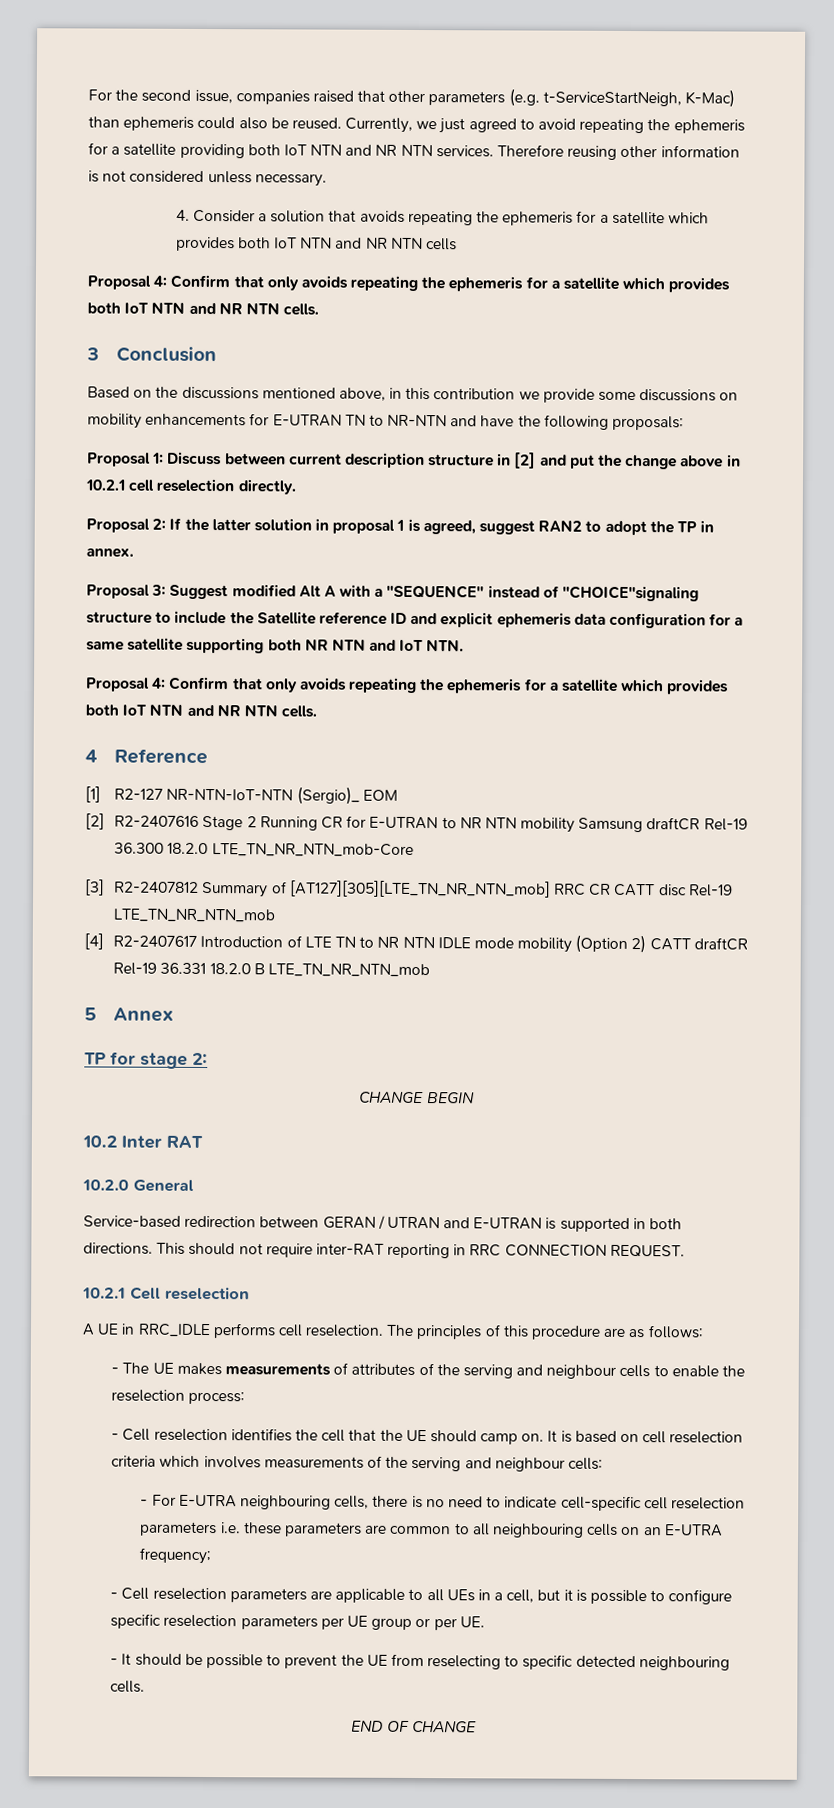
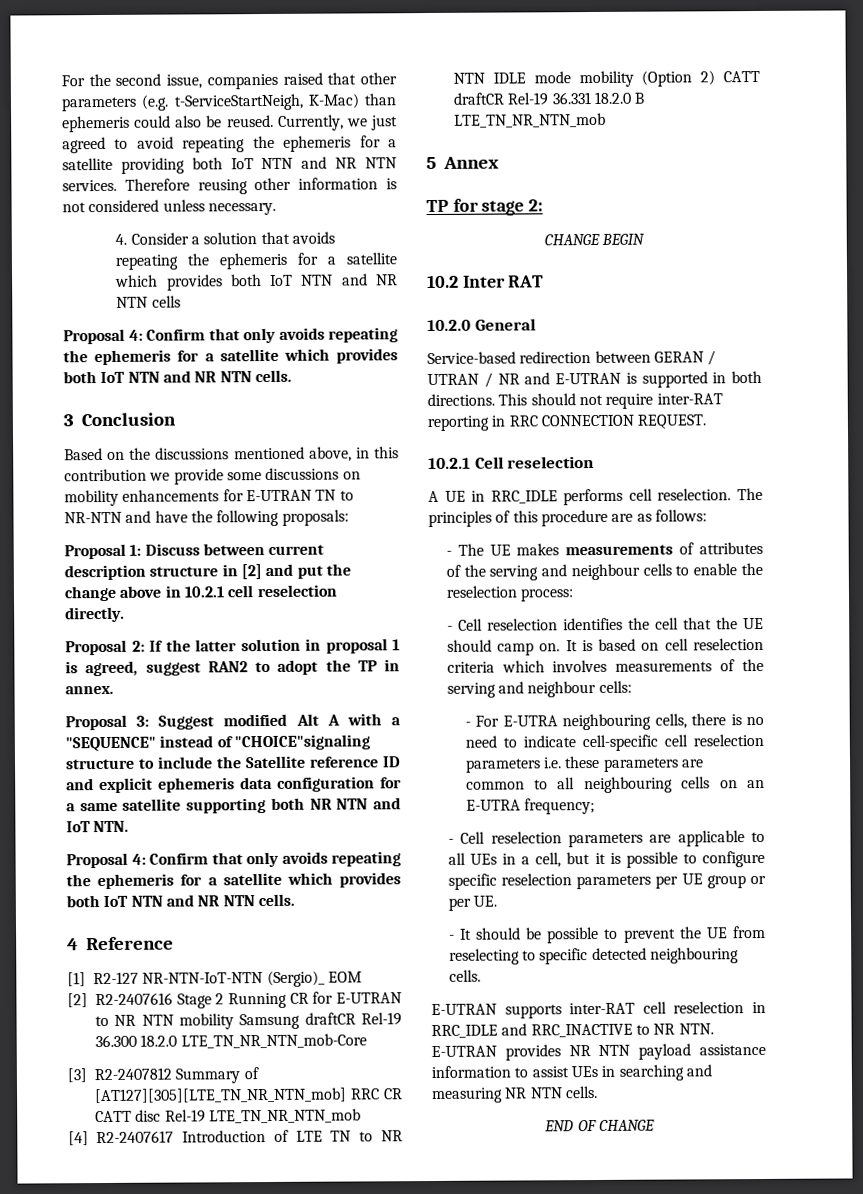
(440, 1223) none -> [483,372,520,388] / NR
(146, 1686) none -> [431,1001,766,1019] [431,1023,714,1039] [431,1043,766,1061] [431,1064,712,1081] [431,1085,598,1104] // E-UTRAN supports inter-RAT cell reselection in RRC_IDLE and RRC_INACTIVE to NR NTN. E-UTRAN provides NR NTN payload assistance information to assist UEs in searching and measuring NR NTN cells.

